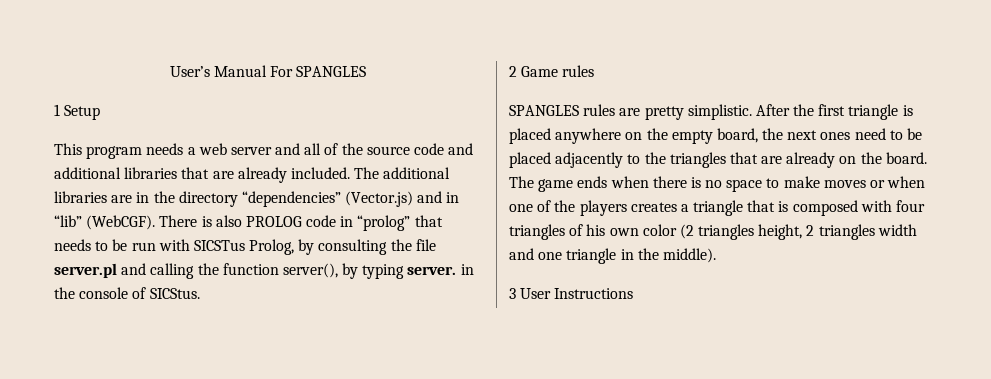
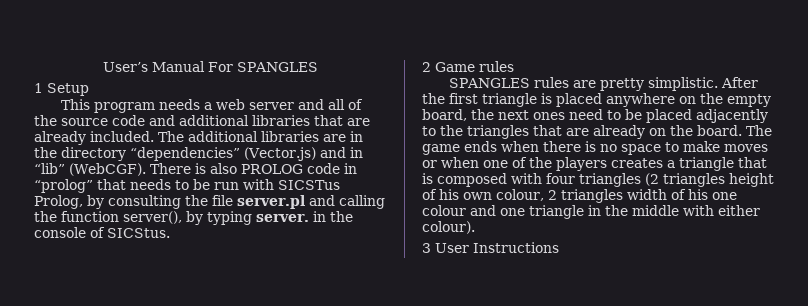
[569,224,917,240] of his own color (2 triangles height, 2 triangles width -> [645,173,774,187] [422,189,737,203] [422,205,466,216] (2 triangles height of his own colour, 2 triangles width of his one colour
[662,248,716,263] middle). -> [632,205,760,216] [422,221,475,234] middle with either colour).

